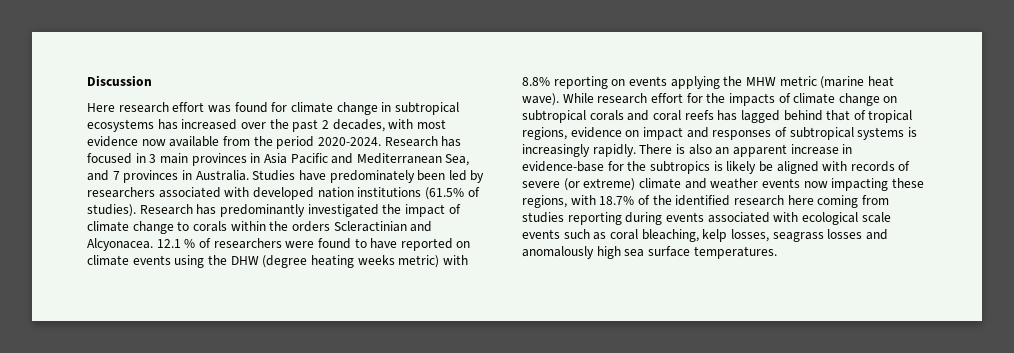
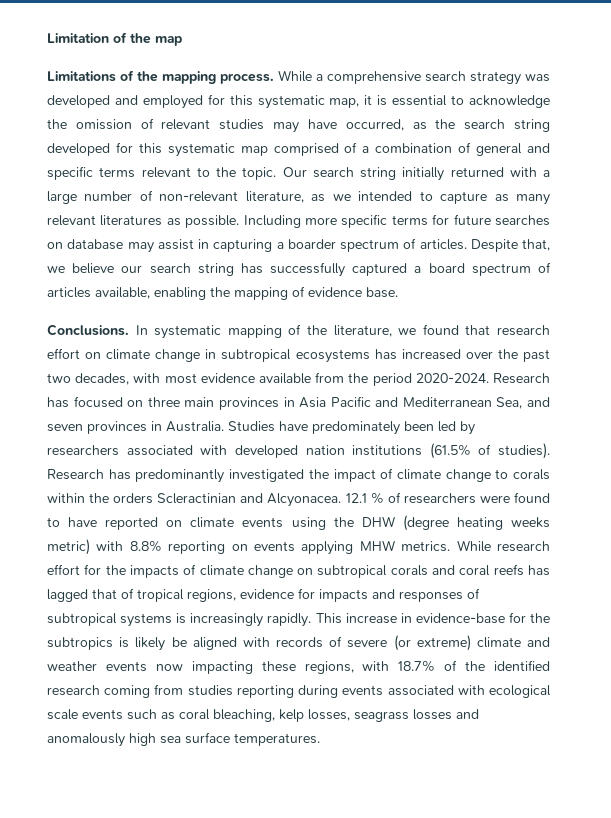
[87,75,152,86] [87,102,288,113] Discussion // Here research effort was found for -> [47,32,182,46] [47,70,550,85] [47,94,551,109] [47,118,550,133] [47,142,551,157] [47,166,550,181] [47,190,550,205] [47,214,550,228] [47,238,550,253] [47,262,551,277] [47,286,398,300] [47,324,551,339] [47,348,102,359] Limitation of the map // Limitations of the mapping process. While a comprehensive search strategy was developed and employed for this systematic map, it is essential to acknowledge the omission of relevant studies may have occurred, as the search string developed for this systematic map comprised of a combination of general and specific terms relevant to the topic. Our search string initially returned with a large number of non-relevant literature, as we intended to capture as many relevant literatures as possible. Including more specific terms for future searches on database may assist in capturing a boarder spectrum of articles. Despite that, we believe our search string has successfully captured a board spectrum of articles available, enabling the mapping of evidence base. // Conclusions. In systematic mapping of the literature, we found that research effort on
[321,120,329,129] 2 -> [47,373,71,383] two
[141,139,166,146] now -> (255, 378) none
[135,153,157,163] in 3 -> [127,397,180,407] on three
[112,171,120,180] 7 -> [47,424,83,432] seven
[723,76,894,89] [522,93,559,106] the MHW metric (marine heat wave). -> [359,540,451,552] MHW metrics.
[783,110,823,121] behind -> (88, 595) none
[625,127,683,140] on impact -> [298,588,368,602] for impacts
[639,144,787,157] There is also an apparent -> [315,613,342,624] This
[787,195,814,205] here -> (100, 690) none

